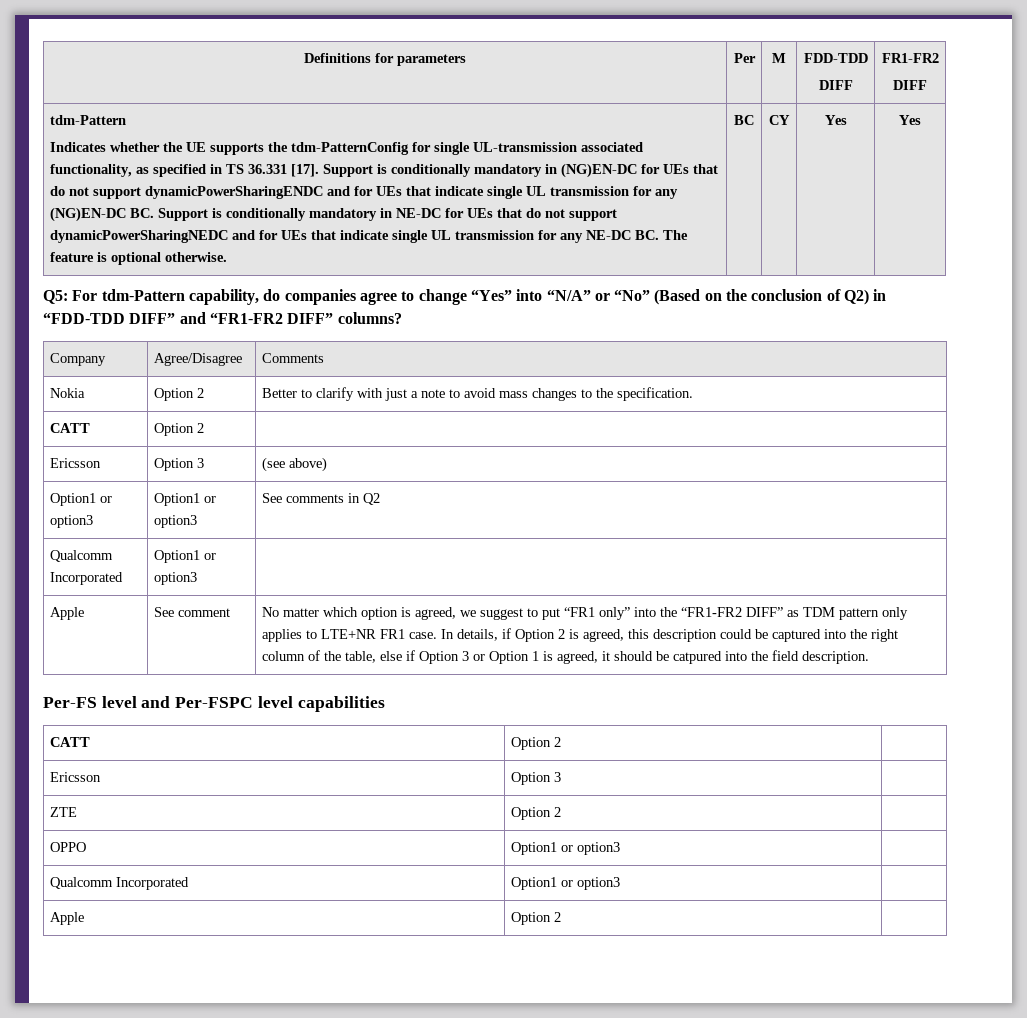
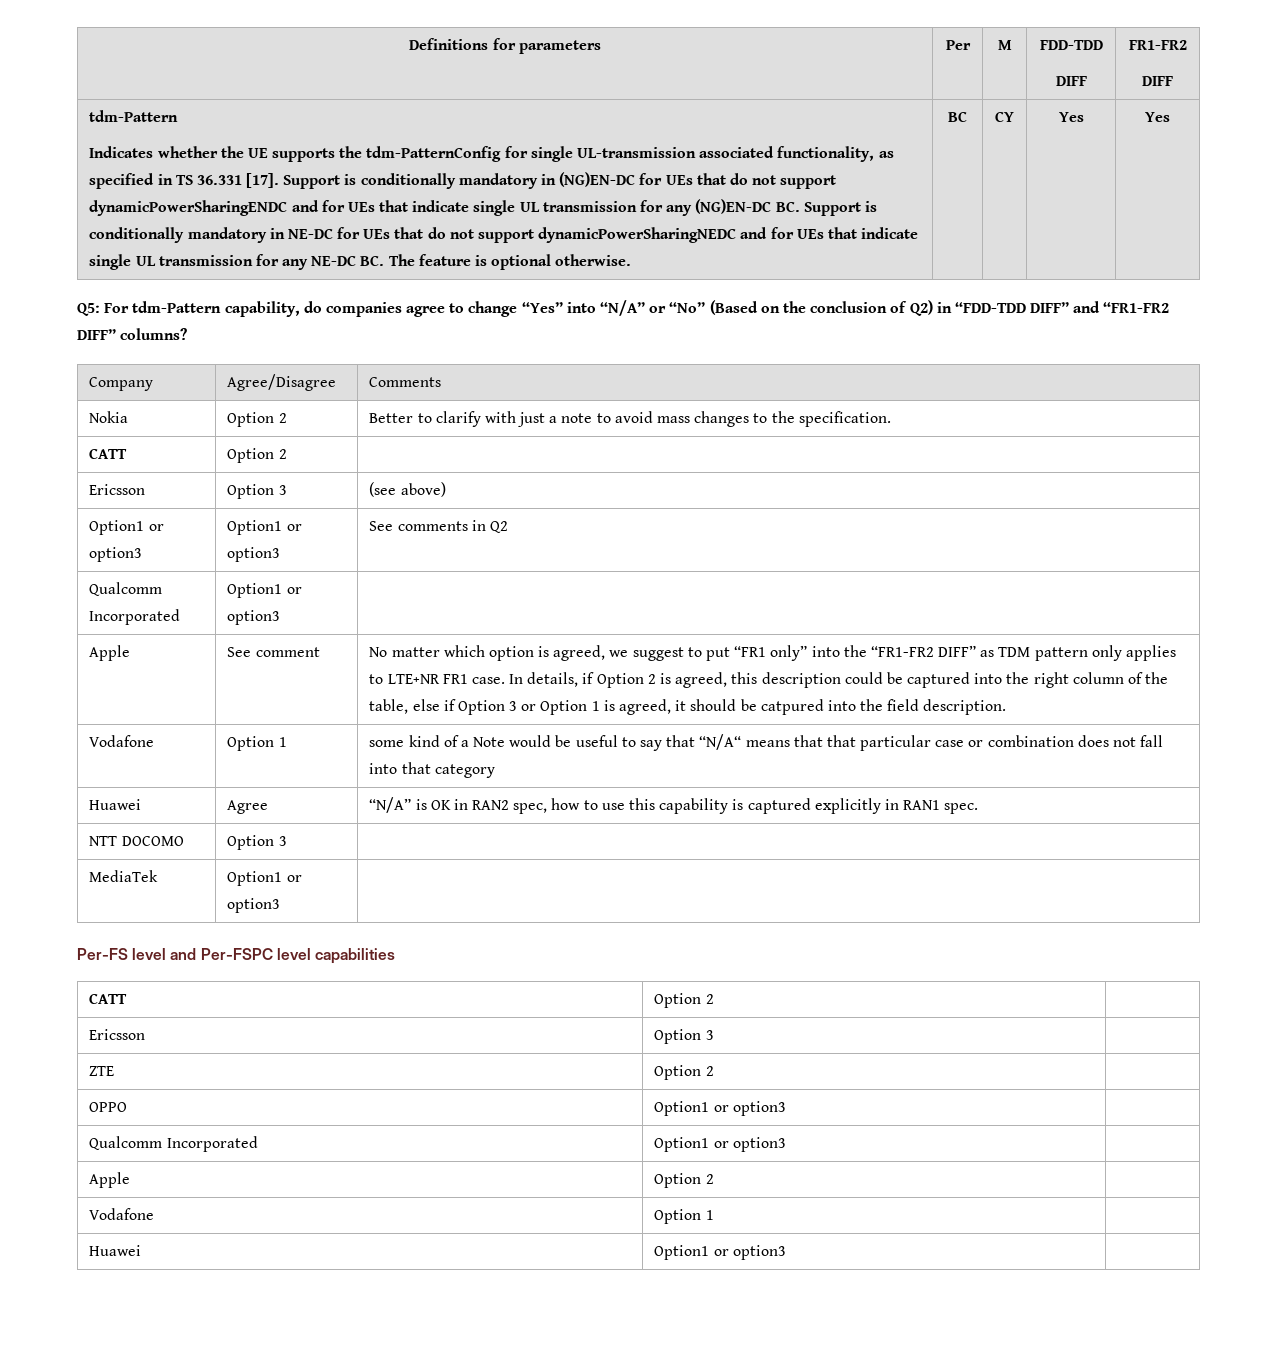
(869, 657) none -> [89,735,155,747] [227,736,287,751] [369,734,1164,751] [369,762,495,778] [89,799,142,810] [227,800,269,814] [369,797,979,814] [89,836,184,846] [227,835,287,850] [89,870,159,882] [227,871,302,886] [227,898,281,913] // Vodafone | Option 1 | some kind of a Note would be useful to say that “N/A“ means that that particular case or combination does not fall into that category // Huawei | Agree | “N/A” is OK in RAN2 spec, how to use this capability is captured explicitly in RAN1 spec. // NTT DOCOMO | Option 3 | // MediaTek | Option1 or option3 |
(561, 917) none -> [89,1208,155,1220] [654,1209,714,1224] [89,1245,142,1256] [654,1245,786,1260] // Vodafone | Option 1 | // Huawei | Option1 or option3 |

